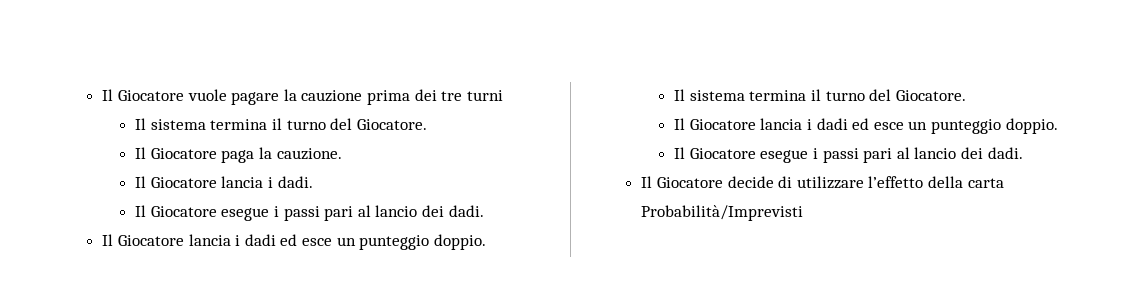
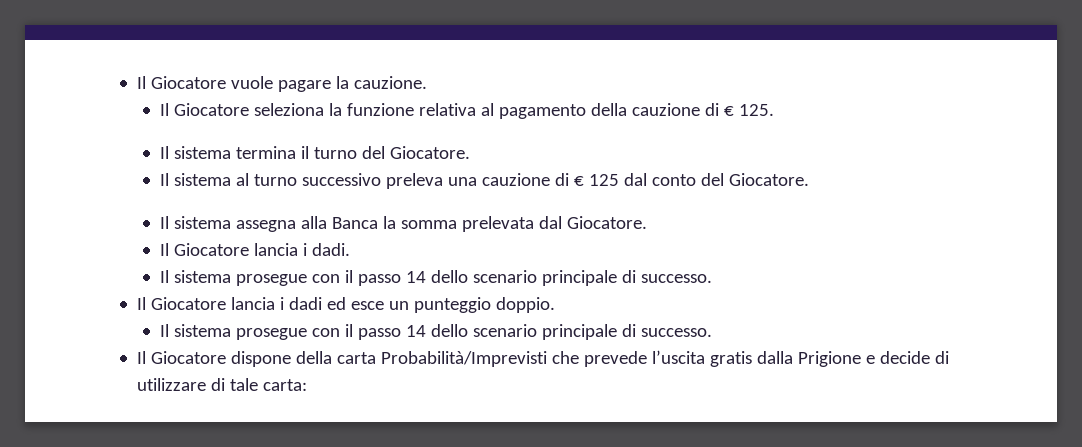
[301,89,503,105] [135,118,427,130] [135,147,342,163] cauzione prima dei tre turni // Il sistema termina il turno del Giocatore. // Il Giocatore paga la cauzione. -> [354,76,428,89] [159,103,774,119] [159,146,470,159] [159,173,809,189] [159,216,647,232] cauzione. // Il Giocatore seleziona la funzione relativa al pagamento della cauzione di € 125. // Il sistema termina il turno del Giocatore. // Il sistema al turno successivo preleva una cauzione di € 125 dal conto del Giocatore. // Il sistema assegna alla Banca la somma prelevata dal Giocatore.
[150,205,484,221] Giocatore esegue i passi pari al lancio dei dadi. -> [173,270,712,286] sistema prosegue con il passo 14 dello scenario principale di successo.
[749,89,966,101] [674,118,1058,134] [674,147,1023,163] [641,176,1004,189] [641,205,804,221] termina il turno del Giocatore. // Il Giocatore lancia i dadi ed esce un punteggio doppio. // Il Giocatore esegue i passi pari al lancio dei dadi. // Il Giocatore decide di utilizzare l’effetto della carta Probabilità/Imprevisti -> [235,324,712,340] [137,350,950,367] [137,378,308,391] prosegue con il passo 14 dello scenario principale di successo. // Il Giocatore dispone della carta Probabilità/Imprevisti che prevede l’uscita gratis dalla Prigione e decide di utilizzare di tale carta:

